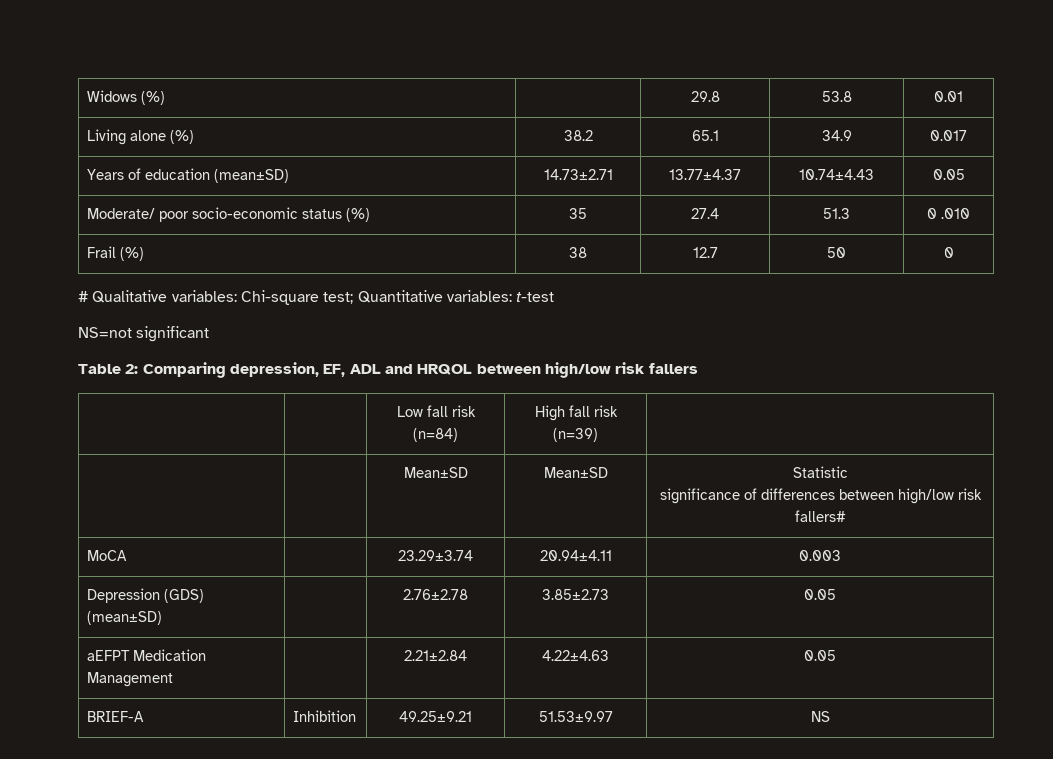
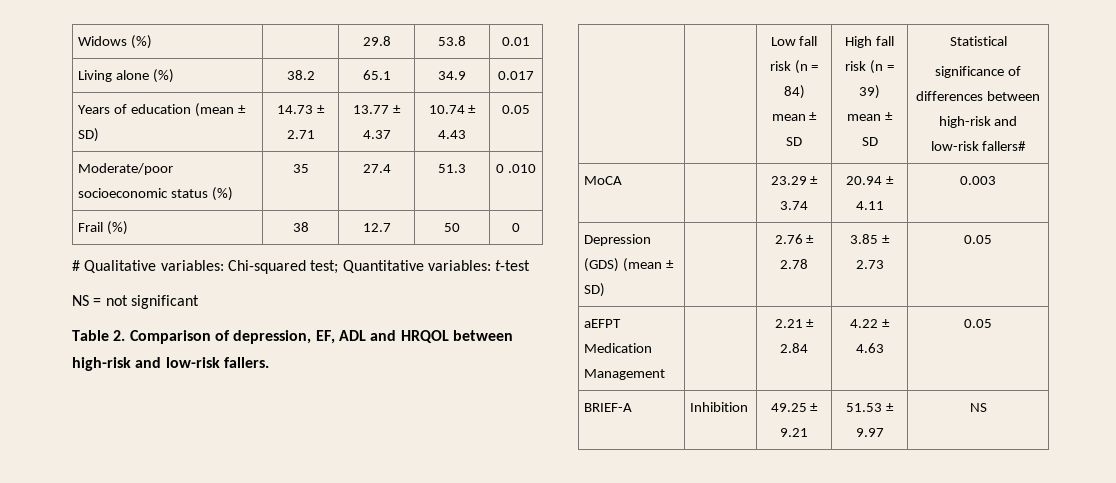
[213,169,289,183] [543,169,613,180] [669,169,741,180] [799,169,874,180] [932,169,965,180] [86,207,298,222] (mean±SD) | 14.73±2.71 | 13.77±4.37 | 10.74±4.43 | 0.05 // Moderate/ poor socio-economic -> [195,103,247,117] [78,128,100,142] [277,105,325,114] [286,130,315,139] [353,105,401,114] [362,130,391,139] [428,105,477,114] [438,130,466,139] [502,105,530,114] [78,163,174,175] [78,188,169,198] (mean ± SD) | 14.73 ± 2.71 | 13.77 ± 4.37 | 10.74 ± 4.43 | 0.05 // Moderate/poor socioeconomic
[240,290,319,305] Chi-square -> [227,260,306,274] Chi-squared
[78,327,132,338] NS=not -> [72,295,128,306] NS = not
[125,362,226,378] 2: Comparing -> [113,330,230,344] 2. Comparison of
[544,362,698,378] high/low risk fallers -> [72,357,269,371] high-risk and low-risk fallers.
[413,428,458,442] [534,405,618,421] [553,428,598,442] [403,467,468,478] [543,467,608,478] [792,466,848,478] (n=84) | High fall risk (n=39) | // | | Mean±SD | Mean±SD | Statistic -> [794,60,819,74] [783,85,805,99] [771,112,818,121] [786,137,802,146] [845,36,894,48] [845,60,894,74] [859,85,880,99] [847,112,893,121] [861,137,878,146] [949,36,1007,46] (n = 84) // mean ± SD | High fall risk (n = 39) // mean ± SD | Statistical
[897,488,982,504] high/low risk -> [938,116,1018,128] [930,141,979,151] high-risk and low-risk
[398,550,473,561] [539,550,612,561] [799,550,841,561] [86,588,204,603] [86,611,162,625] [403,589,468,600] [542,589,609,600] [804,589,836,600] [86,649,206,661] [86,672,173,687] [404,650,467,661] [542,650,609,661] [804,650,836,661] [86,711,144,722] [292,710,356,722] [399,711,472,722] [538,711,613,722] 23.29±3.74 | 20.94±4.11 | 0.003 // Depression (GDS) (mean±SD) | | 2.76±2.78 | 3.85±2.73 | 0.05 // aEFPT Medication Management | | 2.21±2.84 | 4.22±4.63 | 0.05 // BRIEF-A | Inhibition | 49.25±9.21 | 51.53±9.97 -> [770,176,819,185] [780,201,808,210] [846,176,894,185] [855,201,884,210] [960,176,996,185] [584,234,652,246] [584,258,675,272] [584,283,606,297] [774,234,815,244] [780,259,808,269] [850,234,890,244] [855,260,884,269] [964,235,992,244] [584,319,622,328] [584,343,653,353] [584,369,666,380] [774,319,815,328] [780,343,808,353] [850,319,890,328] [855,343,884,353] [964,319,992,328] [584,403,633,412] [690,402,749,412] [770,403,819,412] [780,428,808,437] [846,403,894,412] [855,428,884,437] 23.29 ± 3.74 | 20.94 ± 4.11 | 0.003 // Depression (GDS) (mean ± SD) | | 2.76 ± 2.78 | 3.85 ± 2.73 | 0.05 // aEFPT Medication Management | | 2.21 ± 2.84 | 4.22 ± 4.63 | 0.05 // BRIEF-A | Inhibition | 49.25 ± 9.21 | 51.53 ± 9.97

